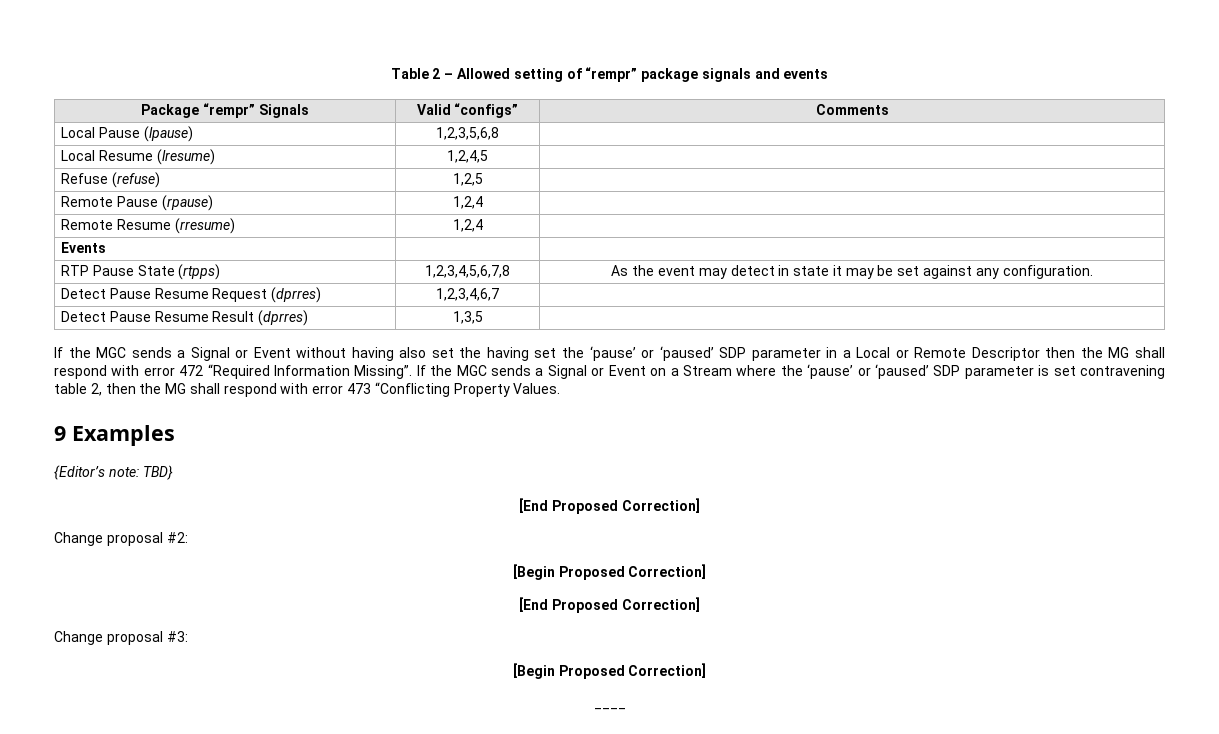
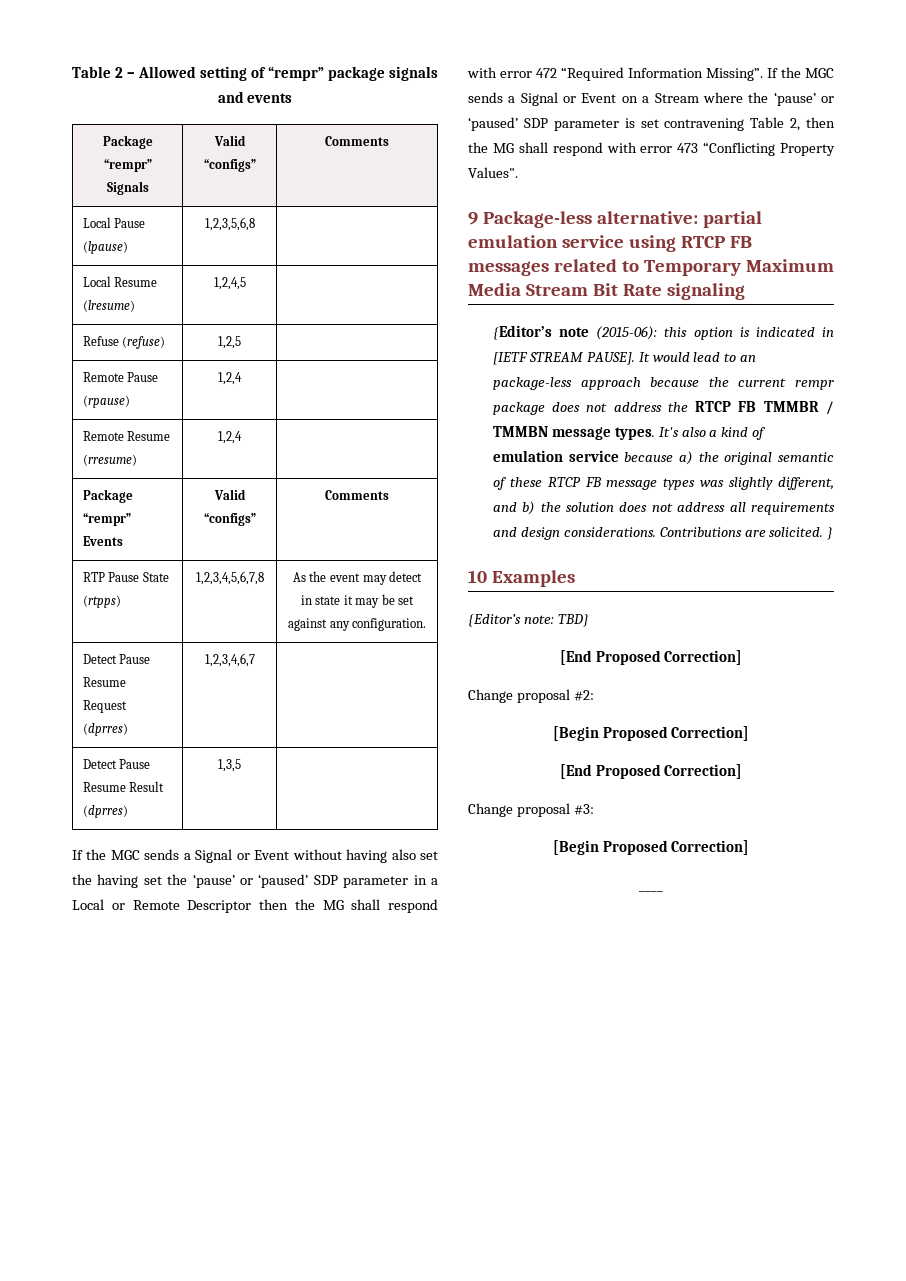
(483, 225) none -> [82,489,133,503] [82,513,131,526] Package “rempr”
(107, 247) | -> [213,489,246,500] [203,513,256,526] [325,490,389,500] Valid “configs” | Comments
[54,383,87,394] table -> [750,117,785,128] Table
[513,383,561,394] Values. -> [468,167,518,178] Values".
(66, 433) none -> [482,211,762,228] [468,235,752,252] [468,259,834,276] [468,283,745,300] [492,325,834,340] [492,352,757,365] [492,377,834,390] [492,401,834,415] [492,426,767,440] [492,450,834,465] [492,477,834,490] [492,501,835,515] [492,527,834,540] [468,570,487,583] Package-less alternative: partial emulation service using RTCP FB messages related to Temporary Maximum Media Stream Bit Rate signaling // {Editor’s note (2015-06): this option is indicated in [IETF STREAM PAUSE]. It would lead to an package-less approach because the current rempr package does not address the RTCP FB TMMBR / TMMBN message types. It's also a kind of emulation service because a) the original semantic of these RTCP FB message types was slightly different, and b) the solution does not address all requirements and design considerations. Contributions are solicited. } // 10

